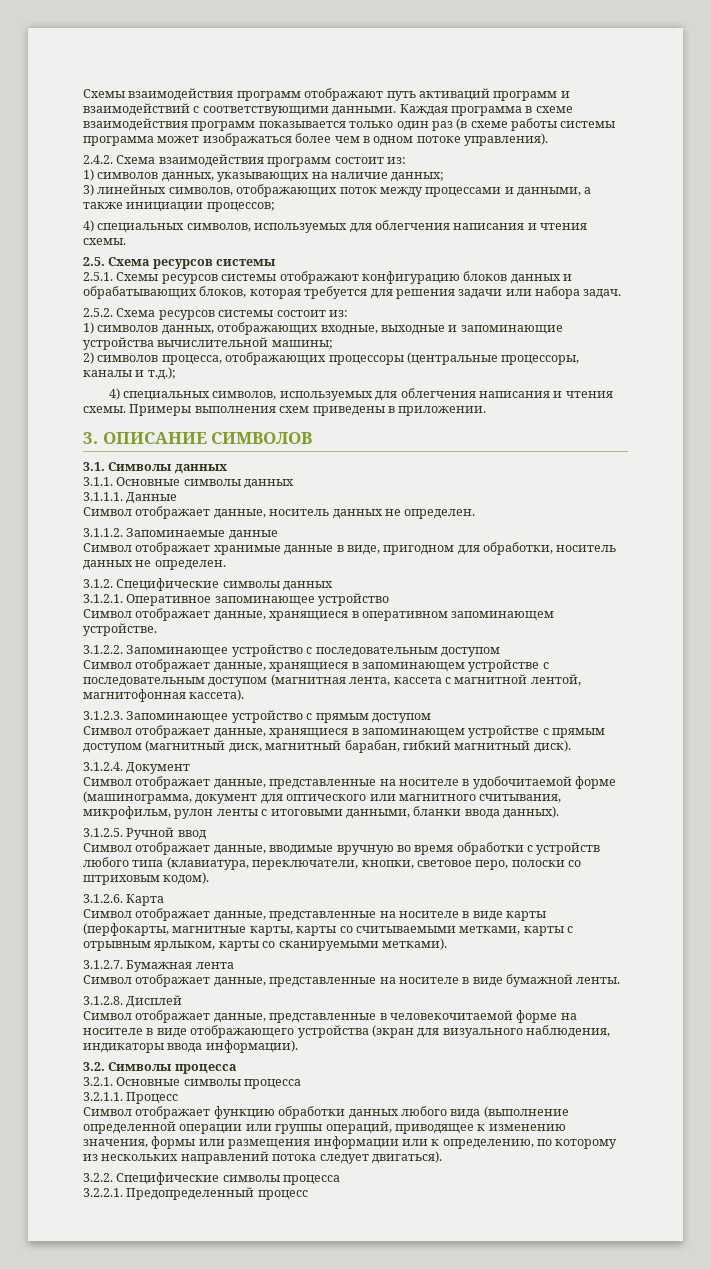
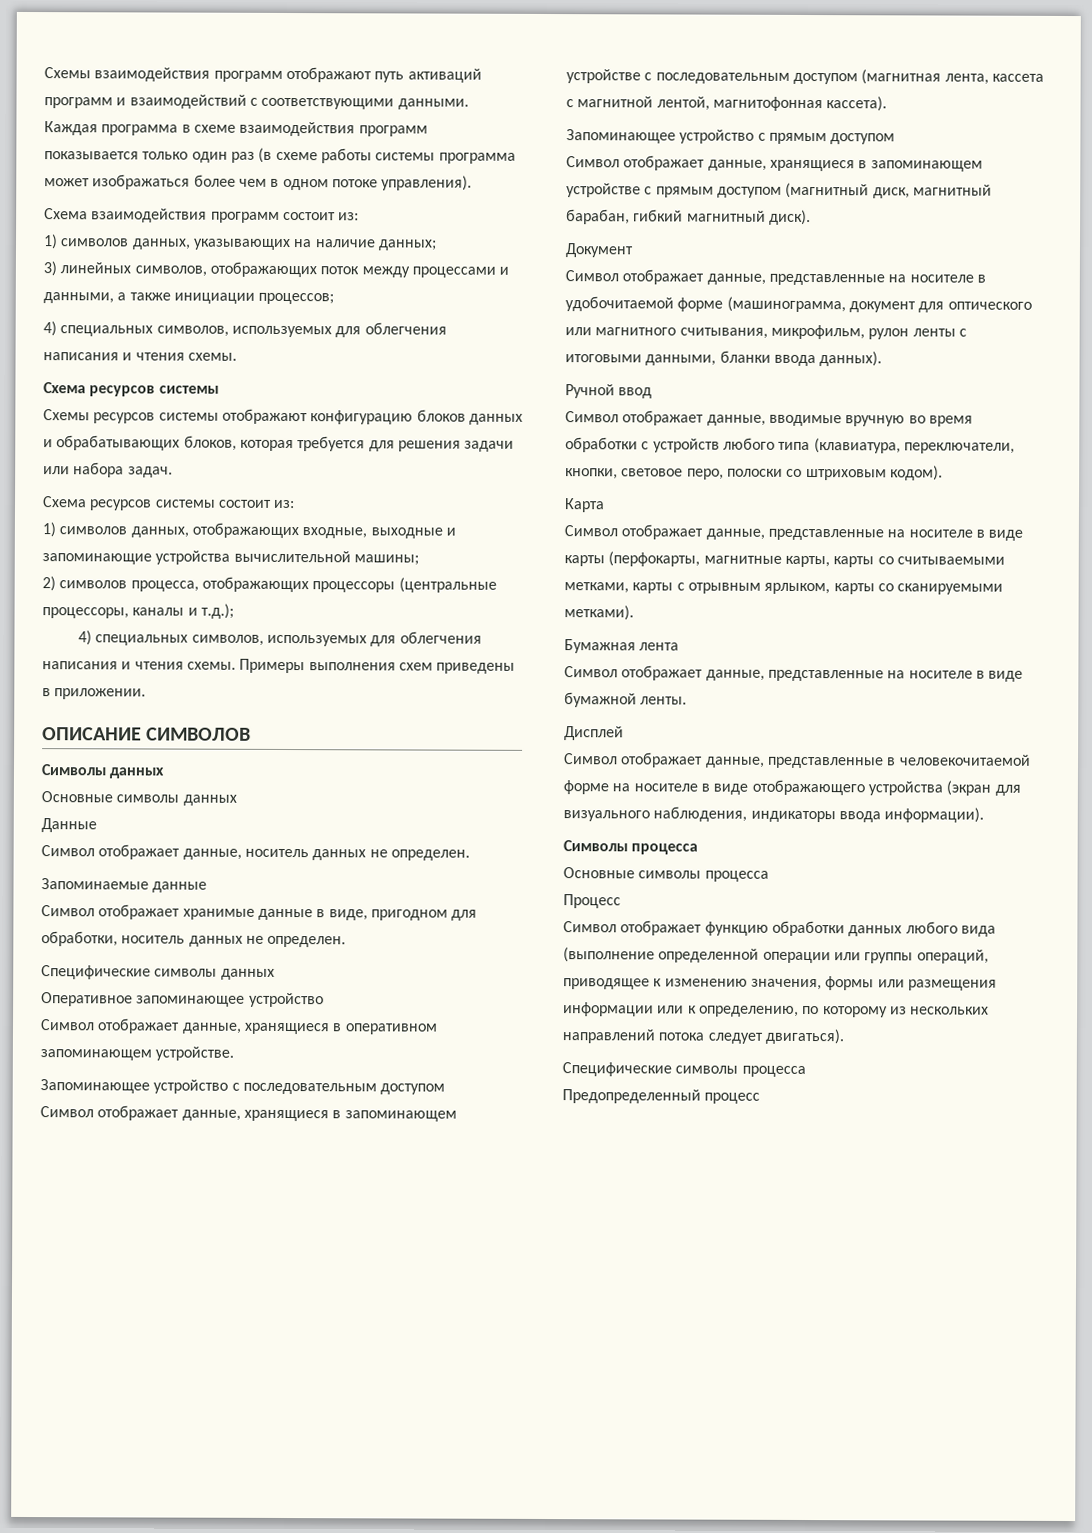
[83,155,113,164] 2.4.2. -> (473, 183) none
[83,257,105,266] 2.5. -> (237, 356) none
[83,272,113,281] 2.5.1. -> (219, 389) none
[83,308,113,317] 2.5.2. -> (173, 472) none
[83,432,98,444] 3. -> (147, 694) none
[83,462,105,471] 3.1. -> (252, 734) none
[83,477,113,486] 3.1.1. -> (165, 773) none
[83,492,123,501] 3.1.1.1. -> (237, 800) none
[83,528,123,537] 3.1.1.2. -> (470, 855) none
[83,579,113,588] 3.1.2. -> (347, 941) none
[83,594,123,603] 3.1.2.1. -> (275, 974) none
[83,645,123,654] 3.1.2.2. -> (235, 1053) none
[83,711,123,720] 3.1.2.3. -> (888, 104) none
[83,762,123,771] 3.1.2.4. -> (811, 217) none
[83,828,123,837] 3.1.2.5. -> (883, 359) none
[83,894,123,903] 3.1.2.6. -> (943, 473) none
[83,960,123,969] 3.1.2.7. -> (634, 613) none
[83,996,123,1005] 3.1.2.8. -> (688, 700) none
[83,1062,105,1071] 3.2. -> (985, 815) none
[83,1077,113,1086] 3.2.1. -> (699, 849) none
[83,1092,123,1101] 3.2.1.1. -> (769, 876) none
[83,1173,113,1182] 3.2.2. -> (844, 1036) none
[83,1188,123,1197] 3.2.2.1. -> (806, 1071) none

